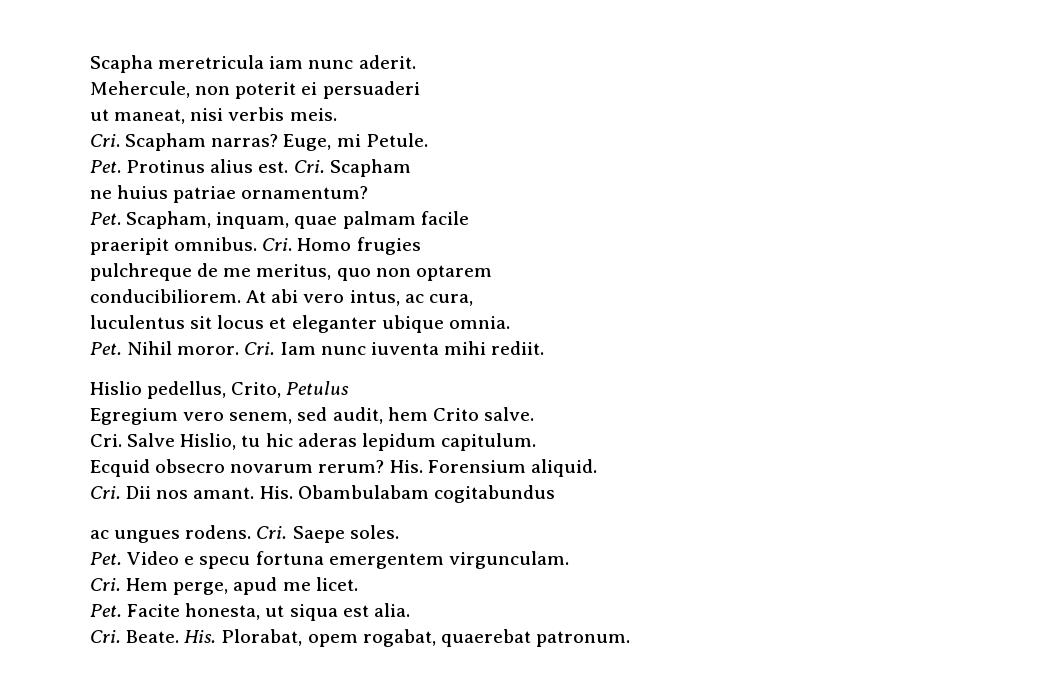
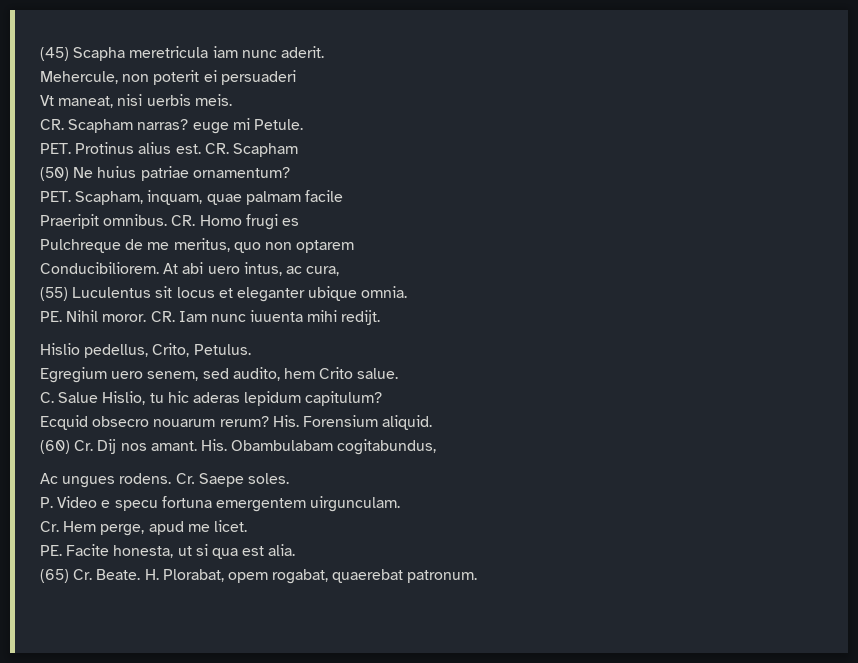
(90, 64) none -> [40,47,69,61] (45)
[90,109,109,121] ut -> [40,95,54,106] Vt
[228,107,285,121] verbis -> [146,94,191,106] uerbis
[90,134,120,147] Cri. -> [40,119,64,130] CR.
[283,134,332,151] Euge, -> [192,122,229,134] euge
[90,160,121,173] Pet. -> [40,143,71,154] PET.
[293,160,325,173] Cri. -> [204,143,229,154] CR.
[90,190,112,199] ne -> [40,167,94,181] (50) Ne
[90,212,121,225] Pet. -> [40,191,71,202] PET.
[90,237,421,255] [90,263,192,281] praeripit omnibus. Cri. Homo frugies // pulchreque -> [40,214,299,230] [40,239,121,253] Praeripit omnibus. CR. Homo frugi es // Pulchreque
[90,289,241,303] conducibiliorem. -> [40,262,159,274] Conducibiliorem.
[303,294,345,303] vero -> [207,266,240,274] uero
[90,315,185,329] luculentus -> [40,287,152,301] (55) Luculentus
[90,342,122,355] Pet. -> [40,311,62,322] PE.
[244,342,276,355] Cri. -> [150,311,175,322] CR.
[370,341,545,355] iuventa mihi rediit. -> [250,310,381,325] iuuenta mihi redijt.
[286,381,350,395] Petulus -> [193,344,251,355] Petulus.
[183,412,225,421] vero -> [111,371,144,379] uero
[332,407,383,424] audit, -> [232,367,280,381] audito,
[483,407,534,421] [90,433,176,447] salve. // Cri. Salve -> [357,368,399,379] [40,392,99,403] salue. // C. Salue
[440,433,536,451] capitulum. -> [305,391,383,406] capitulum?
[230,464,314,473] novarum -> [153,419,216,427] nouarum
[90,486,152,499] Cri. Dii -> [40,439,117,454] (60) Cr. Dij
[433,485,555,503] [90,530,109,539] cogitabundus // ac -> [337,439,437,455] [40,473,58,484] cogitabundus, // Ac
[256,526,288,539] Cri. -> [175,473,195,484] Cr.
[90,552,122,565] Pet. -> [40,497,53,508] P.
[448,551,569,569] [90,578,121,591] virgunculam. // Cri. -> [310,496,401,512] [40,521,59,532] uirgunculam. // Cr.
[90,604,122,617] Pet. -> [40,545,62,556] PE.
[289,604,338,621] siqua -> [195,544,238,559] si qua
[90,630,217,643] Cri. Beate. His. -> [40,569,159,583] (65) Cr. Beate. H.

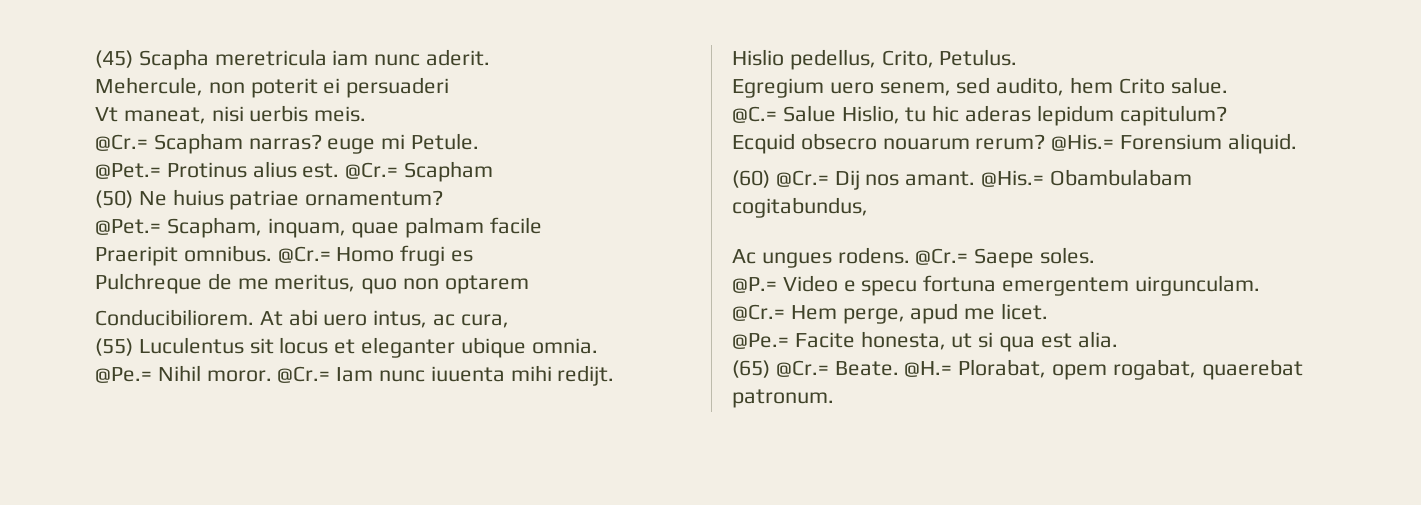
[40,119,64,130] CR. -> [95,134,148,151] @Cr.=
[40,143,71,154] PET. -> [95,163,161,179] @Pet.=
[204,143,229,154] CR. -> [345,162,399,179] @Cr.=
[40,191,71,202] PET. -> [95,219,161,235] @Pet.=
[171,215,196,226] CR. -> [277,246,331,263] @Cr.=
[40,311,62,322] PE. -> [95,367,152,383] @Pe.=
[150,311,175,322] CR. -> [277,366,331,383] @Cr.=
[40,392,54,403] C. -> [732,106,777,123] @C.=
[272,415,299,427] His. -> [1051,134,1115,151] @His.=
[74,440,94,451] Cr. -> [775,170,829,187] @Cr.=
[200,439,227,451] His. -> [981,170,1045,187] @His.=
[175,473,195,484] Cr. -> [915,248,969,265] @Cr.=
[40,497,53,508] P. -> [732,277,777,293] @P.=
[40,521,59,532] Cr. -> [732,304,785,321] @Cr.=
[40,545,62,556] PE. -> [732,333,789,349] @Pe.=
[73,569,159,580] Cr. Beate. H. -> [775,360,953,377] @Cr.= Beate. @H.=

